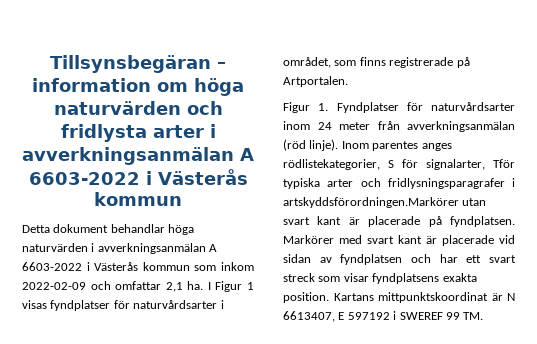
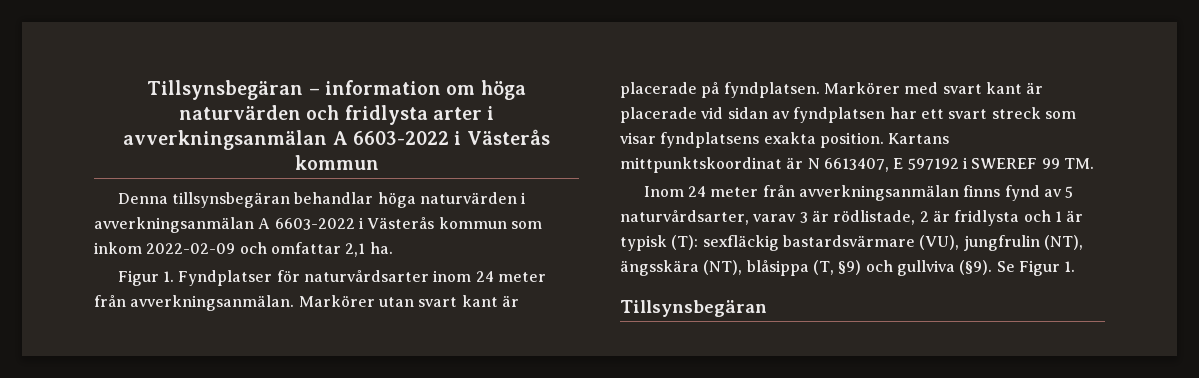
[22,224,109,233] Detta dokument -> [117,192,291,208] Denna tillsynsbegäran
[207,281,255,292] [22,300,224,311] [283,57,470,68] [283,76,348,87] I Figur 1 visas fyndplatser för naturvårdsarter i området, som finns registrerade på Artportalen. -> (393, 248) none
[407,121,515,132] [283,139,452,151] [283,159,515,170] [283,178,515,189] [283,197,459,208] avverkningsanmälan (röd linje). Inom parentes anges rödlistekategorier, S för signalarter, Tför typiska arter och fridlysningsparagrafer i artskyddsförordningen.Markörer -> [130,295,375,311] avverkningsanmälan. Markörer
[411,254,431,263] och -> (886, 115) none
(484, 316) none -> [643,185,1074,201] [620,210,1084,226] [620,235,1083,251] [620,260,1076,276] [620,300,767,317] // Inom 24 meter från avverkningsanmälan finns fynd av 5 naturvårdsarter, varav 3 är rödlistade, 2 är fridlysta och 1 är typisk (T): sexfläckig bastardsvärmare (VU), jungfrulin (NT), ängsskära (NT), blåsippa (T, §9) och gullviva (§9). Se Figur 1. // Tillsynsbegäran

